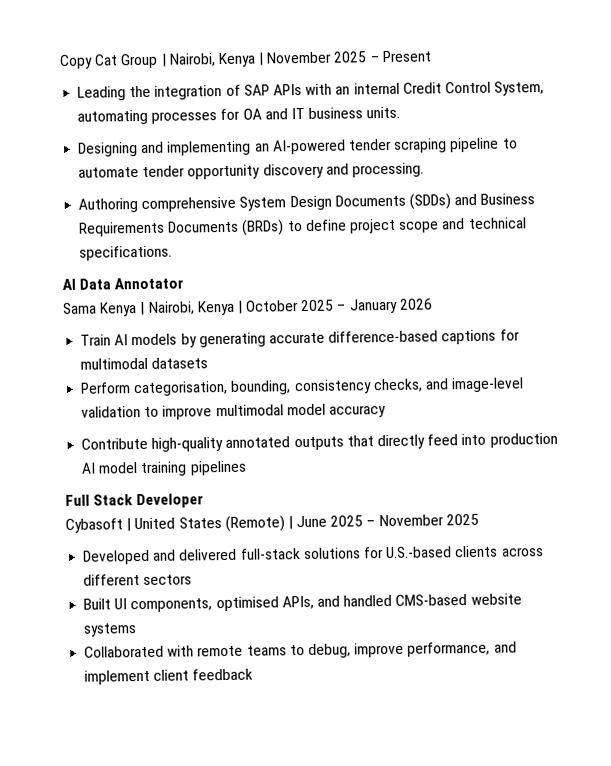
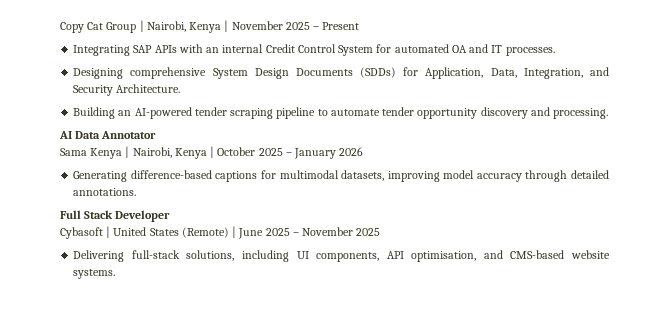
[77,84,241,101] Leading the integration of -> [73,45,131,56] Integrating
[494,81,545,96] [77,108,241,125] System, automating processes for -> [338,44,449,56] System for automated
[308,106,401,119] business units. -> [505,47,555,56] processes.
[141,140,252,156] and implementing -> [130,67,609,79] [73,84,181,96] [73,107,116,119] comprehensive System Design Documents (SDDs) for Application, Data, Integration, and Security Architecture. // Building
[78,193,536,213] [79,217,527,237] [79,245,173,261] // Authoring comprehensive System Design Documents (SDDs) and Business Requirements Documents (BRDs) to define project scope and technical specifications. -> (609, 113) none
[80,329,520,348] [80,357,209,370] [80,377,525,397] [81,403,386,420] [81,432,558,452] [81,460,247,477] Train AI models by generating accurate difference-based captions for multimodal datasets // Perform categorisation, bounding, consistency checks, and image-level validation to improve multimodal model accuracy // Contribute high-quality annotated outputs that directly feed into production AI model training pipelines -> [73,170,609,182] [73,188,137,196] Generating difference-based captions for multimodal datasets, improving model accuracy through detailed annotations.
[83,545,544,565] [83,574,193,586] [83,593,522,613] [83,623,138,637] [84,641,517,658] [84,668,254,685] Developed and delivered full-stack solutions for U.S.-based clients across different sectors // Built UI components, optimised APIs, and handled CMS-based website systems // Collaborated with remote teams to debug, improve performance, and implement client feedback -> [73,250,610,262] [73,269,116,279] Delivering full-stack solutions, including UI components, API optimisation, and CMS-based website systems.

